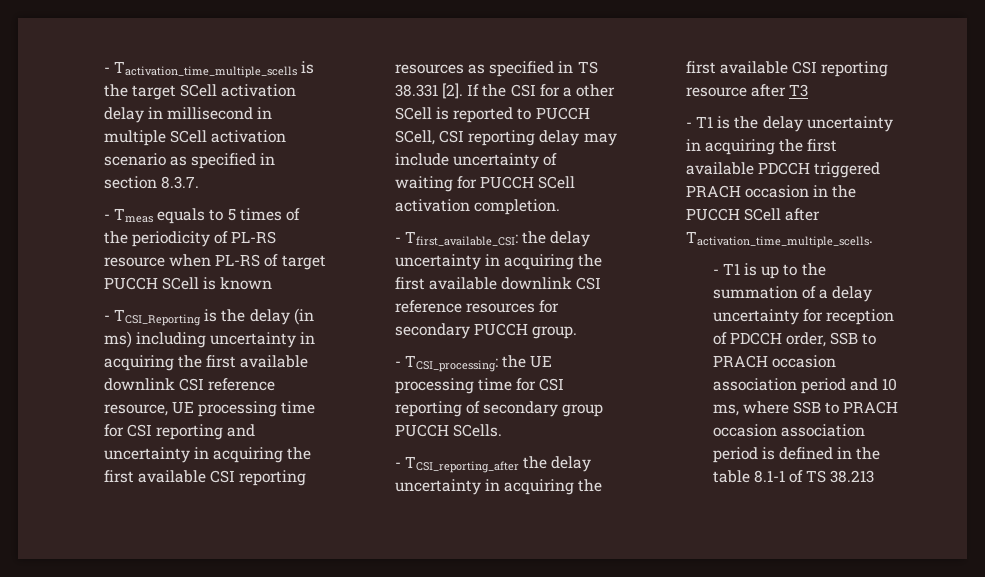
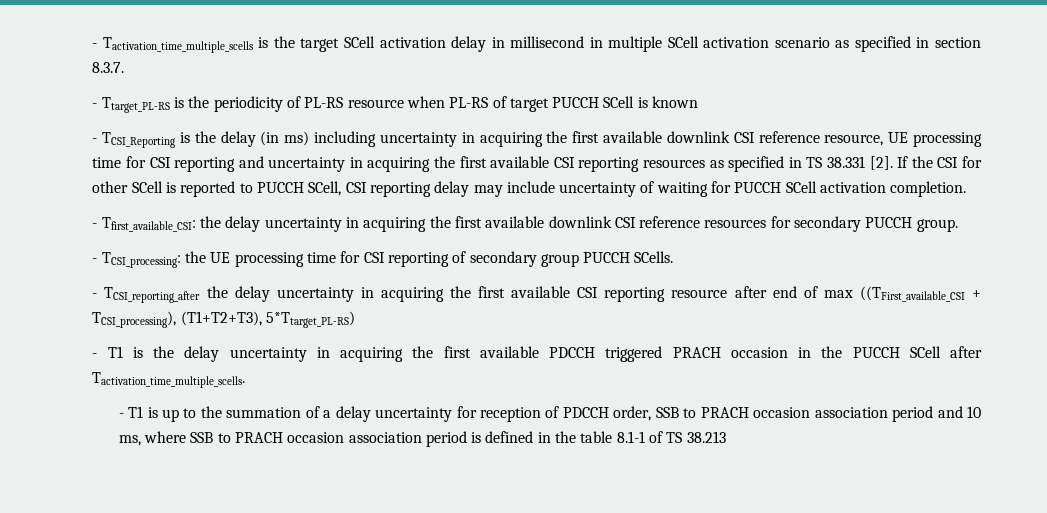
[114,208,300,224] Tmeas equals to 5 times of -> [101,97,184,113] Ttarget_PL-RS is
[562,87,572,97] a -> (982, 162) none
[789,84,809,97] T3 -> [772,286,981,302] [92,311,355,328] end of max ((TFirst_available_CSI + TCSI_processing), (T1+T2+T3), 5*Ttarget_PL-RS)

